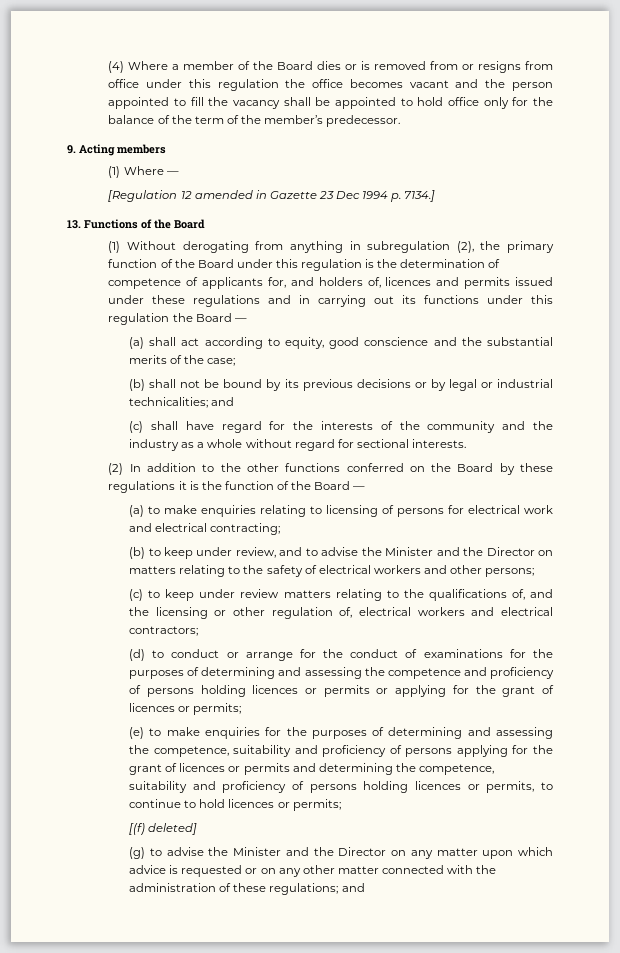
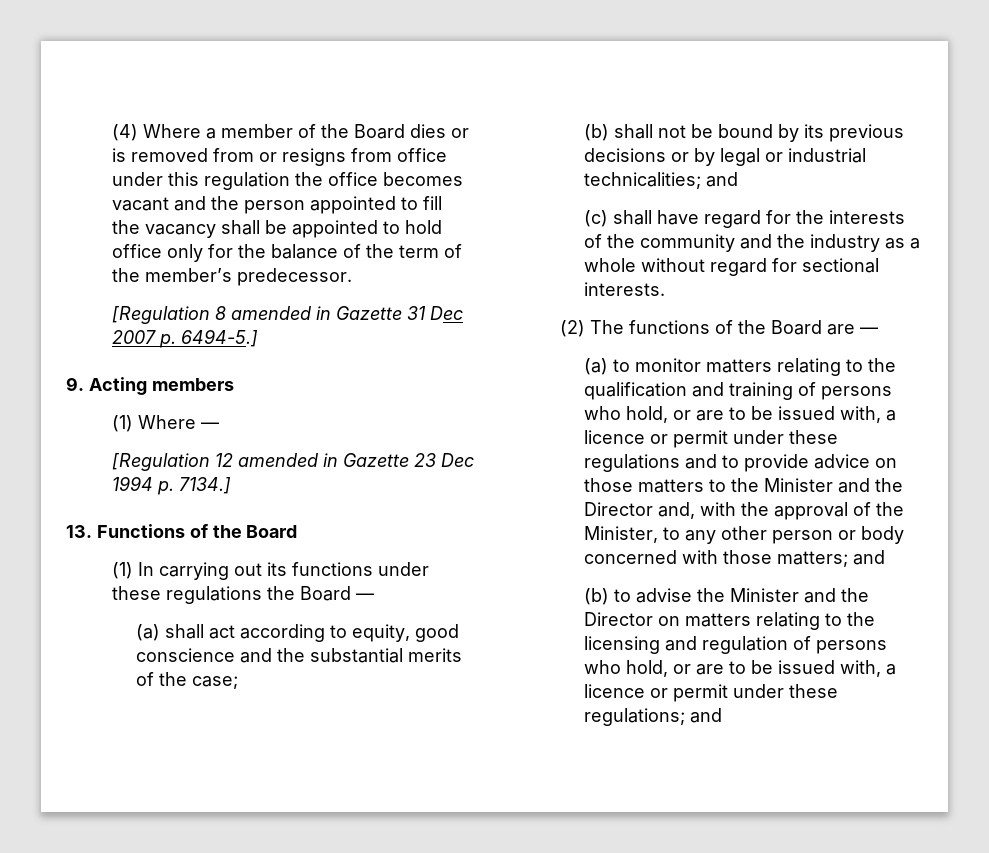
(401, 121) none -> [112,306,464,324] [112,329,259,348] // [Regulation 8 amended in Gazette 31 Dec 2007 p. 6494-5.]
[127,241,555,253] [108,259,501,271] [108,277,553,289] [108,295,311,307] Without derogating from anything in subregulation (2), the primary function of the Board under this regulation is the determination of competence of applicants for, and holders of, licences and permits issued under these regulations and in -> [138,562,155,576] In
[531,295,553,304] [108,313,170,325] this regulation -> [112,586,263,604] these regulations
[129,463,553,475] [108,481,351,493] In addition to the other functions conferred on the Board by these regulations it is the function of the Board -> [590,320,856,335] The functions of the Board are
[164,505,553,517] [129,523,281,535] [129,547,303,559] make enquiries relating to licensing of persons for electrical work and electrical contracting; // (b) to keep under review, and -> [634,358,896,376] [583,382,892,400] [583,406,896,423] [583,430,838,448] [583,454,897,472] [583,478,903,493] [583,502,904,520] [583,526,904,544] [583,550,885,567] [583,588,609,605] monitor matters relating to the qualification and training of persons who hold, or are to be issued with, a licence or permit under these regulations and to provide advice on those matters to the Minister and the Director and, with the approval of the Minister, to any other person or body concerned with those matters; and // (b)
[266,565,535,577] [129,589,554,601] [129,607,553,619] [129,626,199,636] [129,649,553,661] [129,667,554,679] [129,685,554,697] [129,703,242,715] [129,727,553,739] [129,745,553,757] [129,763,494,775] [129,781,553,793] [129,799,341,811] [129,823,198,835] [129,847,553,859] [129,865,497,877] [129,883,232,892] safety of electrical workers and other persons; // (c) to keep under review matters relating to the qualifications of, and the licensing or other regulation of, electrical workers and electrical contractors; // (d) to conduct or arrange for the conduct of examinations for the purposes of determining and assessing the competence and proficiency of persons holding licences or permits or applying for the grant of licences or permits; // (e) to make enquiries for the purposes of determining and assessing the competence, suitability and proficiency of persons applying for the grant of licences or permits and determining the competence, suitability and proficiency of persons holding licences or permits, to continue to hold licences or permits; // [(f) deleted] // (g) to advise the Minister and the Director on any matter upon which advice is requested or on any other matter connected with the administration of -> [583,636,887,654] [583,660,896,677] [583,684,784,702] licensing and regulation of persons who hold, or are to be issued with, a licence or permit under

